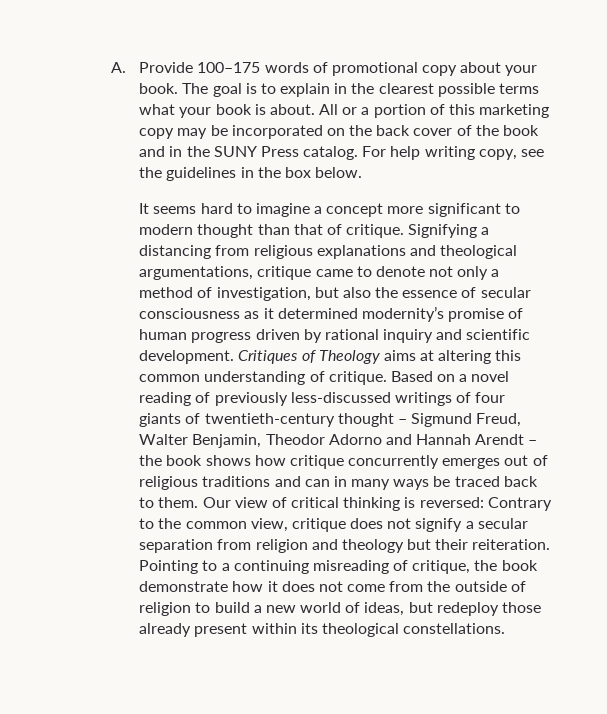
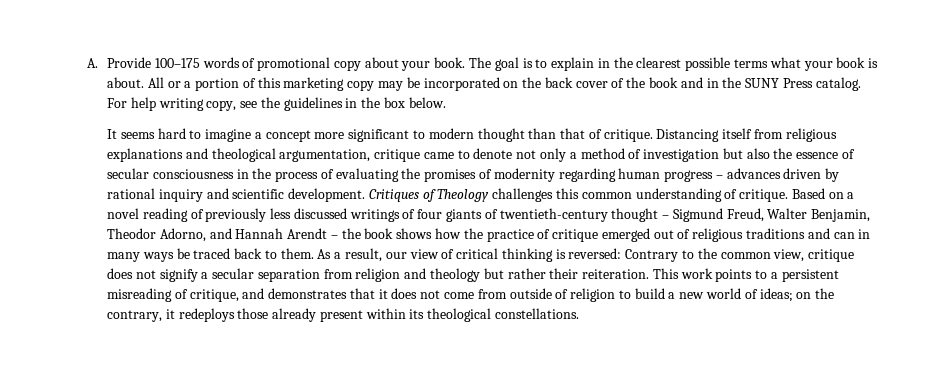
[408,224,490,238] [139,245,212,259] Signifying a distancing -> [656,128,753,142] Distancing itself
[139,266,254,280] argumentations, -> [279,149,371,162] argumentation,
[216,287,311,301] investigation, -> [643,149,720,162] investigation
[244,306,524,322] [139,329,252,343] as it determined modernity’s promise of human progress -> [236,168,781,182] in the process of evaluating the promises of modernity regarding human progress – advances
[383,350,492,364] aims at altering -> [492,188,554,202] challenges
[290,392,391,403] less-discussed -> [270,208,347,219] less discussed
[328,434,382,445] Adorno -> [159,228,206,242] Adorno,
[289,455,501,469] critique concurrently emerges -> [463,228,650,242] the practice of critique emerged
[202,497,231,508] Our -> [317,248,407,262] As a result, our
(432, 544) none -> [507,268,546,279] rather
[139,560,199,574] Pointing -> [652,268,753,282] This work points
[233,560,309,574] continuing -> [781,269,839,282] persistent
[474,560,538,571] [139,581,264,592] the book demonstrate how -> [242,288,375,299] and demonstrates that
[427,581,451,592] the -> (507, 294) none
[364,602,499,616] ideas, but redeploy -> [759,288,835,302] [106,308,235,322] ideas; on the contrary, it redeploys

